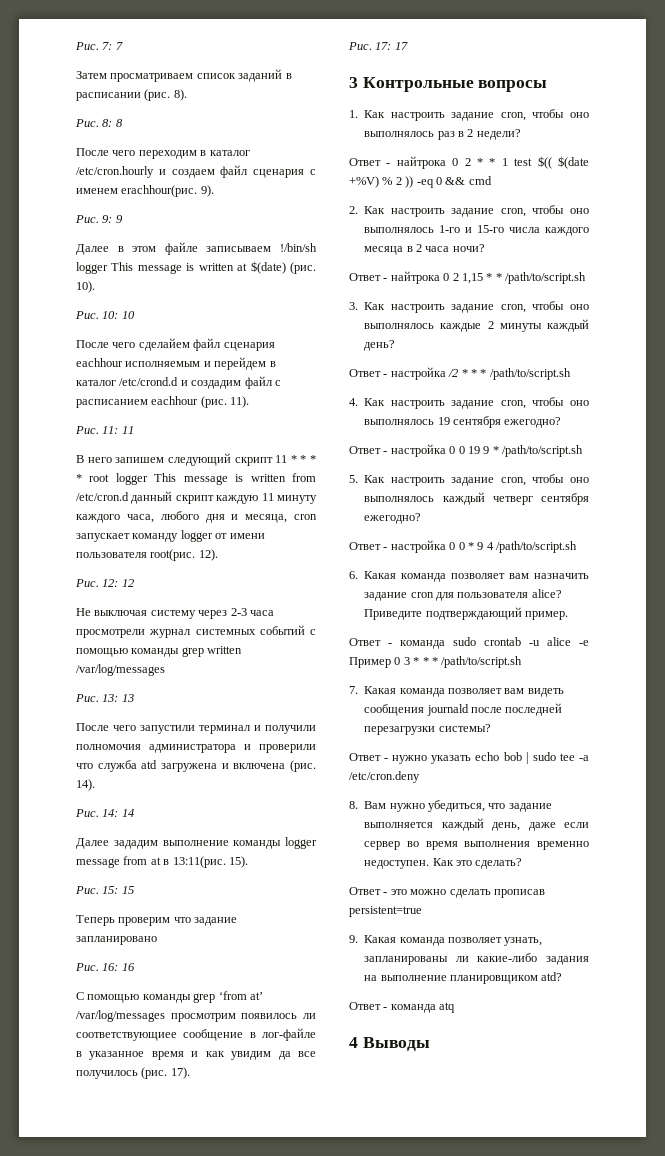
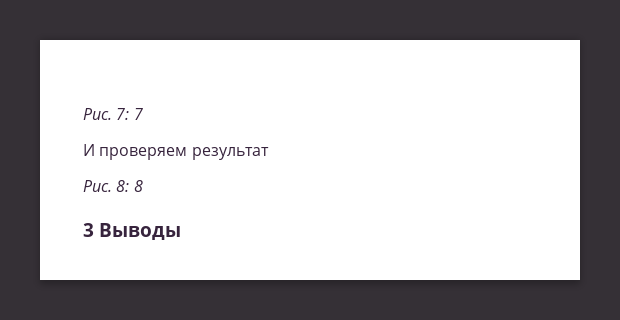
[76,69,292,82] [76,89,187,101] [75,119,123,127] [76,148,250,159] [76,165,316,178] [76,185,214,197] [75,215,123,223] [76,242,317,255] [76,261,316,274] [76,281,95,293] [75,311,135,319] [76,338,275,351] [76,357,276,370] [76,376,281,389] [76,396,250,408] [75,426,134,434] [76,453,316,466] [76,473,316,485] [76,491,317,504] [76,511,317,523] [76,530,265,542] [76,549,218,561] [75,579,134,587] [76,608,274,619] [76,625,316,638] [76,646,243,657] [76,664,165,676] [75,694,134,702] [76,723,316,734] [76,744,316,753] [76,760,316,772] [76,779,95,791] [75,809,134,817] [76,837,317,849] [76,856,248,868] [75,886,134,894] [76,915,238,926] [76,936,157,945] [75,963,135,971] [76,991,263,1003] [76,1010,316,1022] [76,1028,316,1041] [76,1051,316,1060] [76,1067,190,1079] [348,42,408,50] [349,77,548,92] [349,109,589,121] [364,129,521,140] [349,156,589,169] [349,176,492,188] [349,205,589,217] [364,225,589,236] [364,244,485,255] [349,271,586,284] [349,301,589,313] [364,319,589,332] [364,340,396,351] [349,367,571,380] [349,397,589,409] [364,416,562,428] [349,444,583,457] [349,474,589,486] [364,492,589,505] [364,513,422,524] [349,540,577,553] [349,571,589,582] [364,589,562,601] [364,607,568,620] [349,637,589,649] [349,656,523,668] [349,686,564,697] [364,703,563,716] [364,724,491,735] [349,752,589,764] [349,771,420,783] [349,800,552,812] [364,818,589,831] [364,841,589,850] [364,858,523,869] [349,887,545,898] [349,906,422,917] [349,935,543,946] [364,953,589,965] [364,972,563,984] [349,1002,456,1013] [349,1037,358,1048] Затем просматриваем список заданий в расписании (рис. 8). // Рис. 8: 8 // После чего переходим в каталог /etc/cron.hourly и создаем файл сценария с именем erachhour(рис. 9). // Рис. 9: 9 // Далее в этом файле записываем !/bin/sh logger This message is written at $(date) (рис. 10). // Рис. 10: 10 // После чего сделайем файл сценария eachhour исполняемым и перейдем в каталог /etc/crond.d и создадим файл с расписанием eachhour (рис. 11). // Рис. 11: 11 // В него запишем следующий скрипт 11 * * * * root logger This message is written from /etc/cron.d данный скрипт каждую 11 минуту каждого часа, любого дня и месяца, cron запускает команду logger от имени пользователя root(рис. 12). // Рис. 12: 12 // Не выключая систему через 2-3 часа просмотрели журнал системных событий с помощью команды grep written /var/log/messages // Рис. 13: 13 // После чего запустили терминал и получили полномочия администратора и проверили что служба atd загружена и включена (рис. 14). // Рис. 14: 14 // Далее зададим выполнение команды logger message from at в 13:11(рис. 15). // Рис. 15: 15 // Теперь проверим что задание запланировано // Рис. 16: 16 // С помощью команды grep ‘from at’ /var/log/messages просмотрим появилось ли соответствующиее сообщение в лог-файле в указанное время и как увидим да все получилось (рис. 17). // Рис. 17: 17 // 3 Контрольные вопросы // 1. Как настроить задание cron, чтобы оно выполнялось раз в 2 недели? // Ответ - найтрока 0 2 * * 1 test $(( $(date +%V) % 2 )) -eq 0 && cmd // 2. Как настроить задание cron, чтобы оно выполнялось 1-го и 15-го числа каждого месяца в 2 часа ночи? // Ответ - найтрока 0 2 1,15 * * /path/to/script.sh // 3. Как настроить задание cron, чтобы оно выполнялось каждые 2 минуты каждый день? // Ответ - настройка /2 * * * /path/to/script.sh // 4. Как настроить задание cron, чтобы оно выполнялось 19 сентября ежегодно? // Ответ - настройка 0 0 19 9 * /path/to/script.sh // 5. Как настроить задание cron, чтобы оно выполнялось каждый четверг сентября ежегодно? // Ответ - настройка 0 0 * 9 4 /path/to/script.sh // 6. Какая команда позволяет вам назначить задание cron для пользователя alice? Приведите подтверждающий пример. // Ответ - команда sudo crontab -u alice -e Пример 0 3 * * * /path/to/script.sh // 7. Какая команда позволяет вам видеть сообщения journald после последней перезагрузки системы? // Ответ - нужно указать echo bob | sudo tee -a /etc/cron.deny // 8. Вам нужно убедиться, что задание выполняется каждый день, даже если сервер во время выполнения временно недоступен. Как это сделать? // Ответ - это можно сделать прописав persistent=true // 9. Какая команда позволяет узнать, запланированы ли какие-либо задания на выполнение планировщиком atd? // Ответ - команда atq // 4 -> [83,144,269,160] [83,180,143,192] [83,223,94,237] И проверяем результат // Рис. 8: 8 // 3

